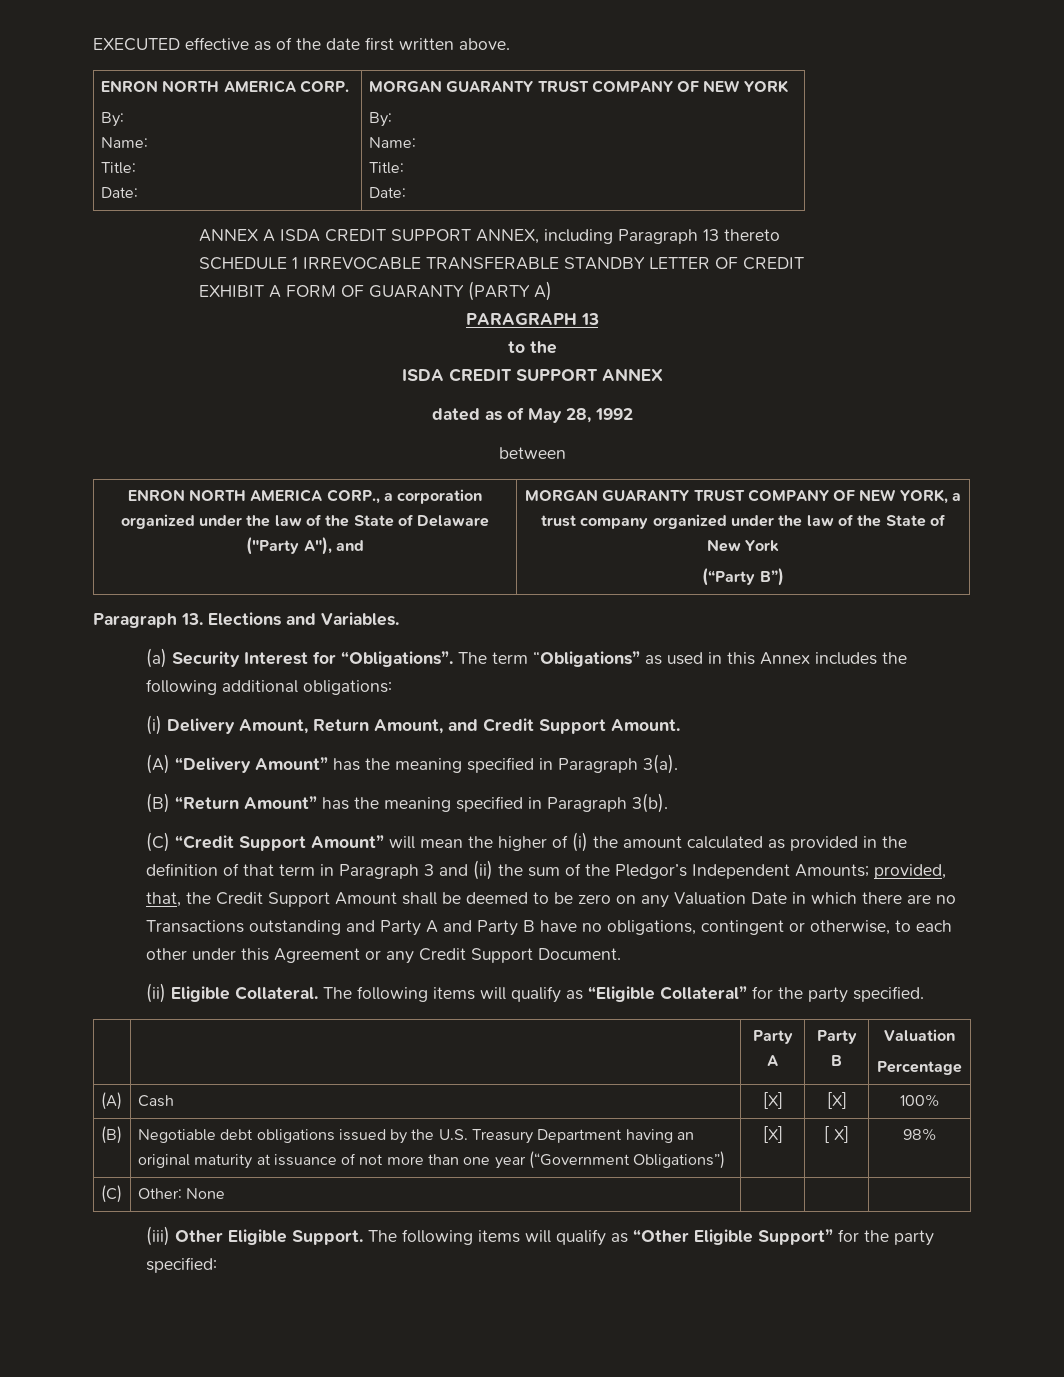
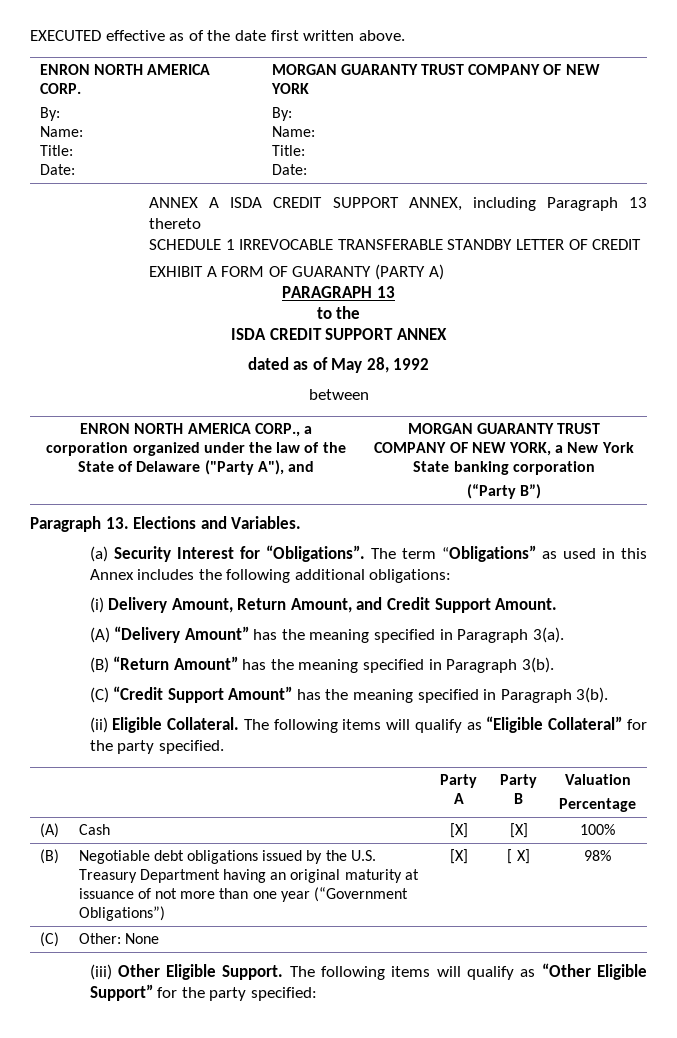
[541,514,946,529] trust company organized under the law of the State of -> (564, 449) none
(780, 546) none -> [413,461,595,475] State banking corporation
[389,832,908,852] [146,860,947,880] [146,892,957,908] [146,920,953,936] [146,948,622,964] will mean the higher of (i) the amount calculated as provided in the definition of that term in Paragraph 3 and (ii) the sum of the Pledgor’s Independent Amounts; provided, that, the Credit Support Amount shall be deemed to be zero on any Valuation Date in which there are no Transactions outstanding and Party A and Party B have no obligations, contingent or otherwise, to each other under this Agreement or any Credit Support Document. -> [296,687,609,703] has the meaning specified in Paragraph 3(b).

